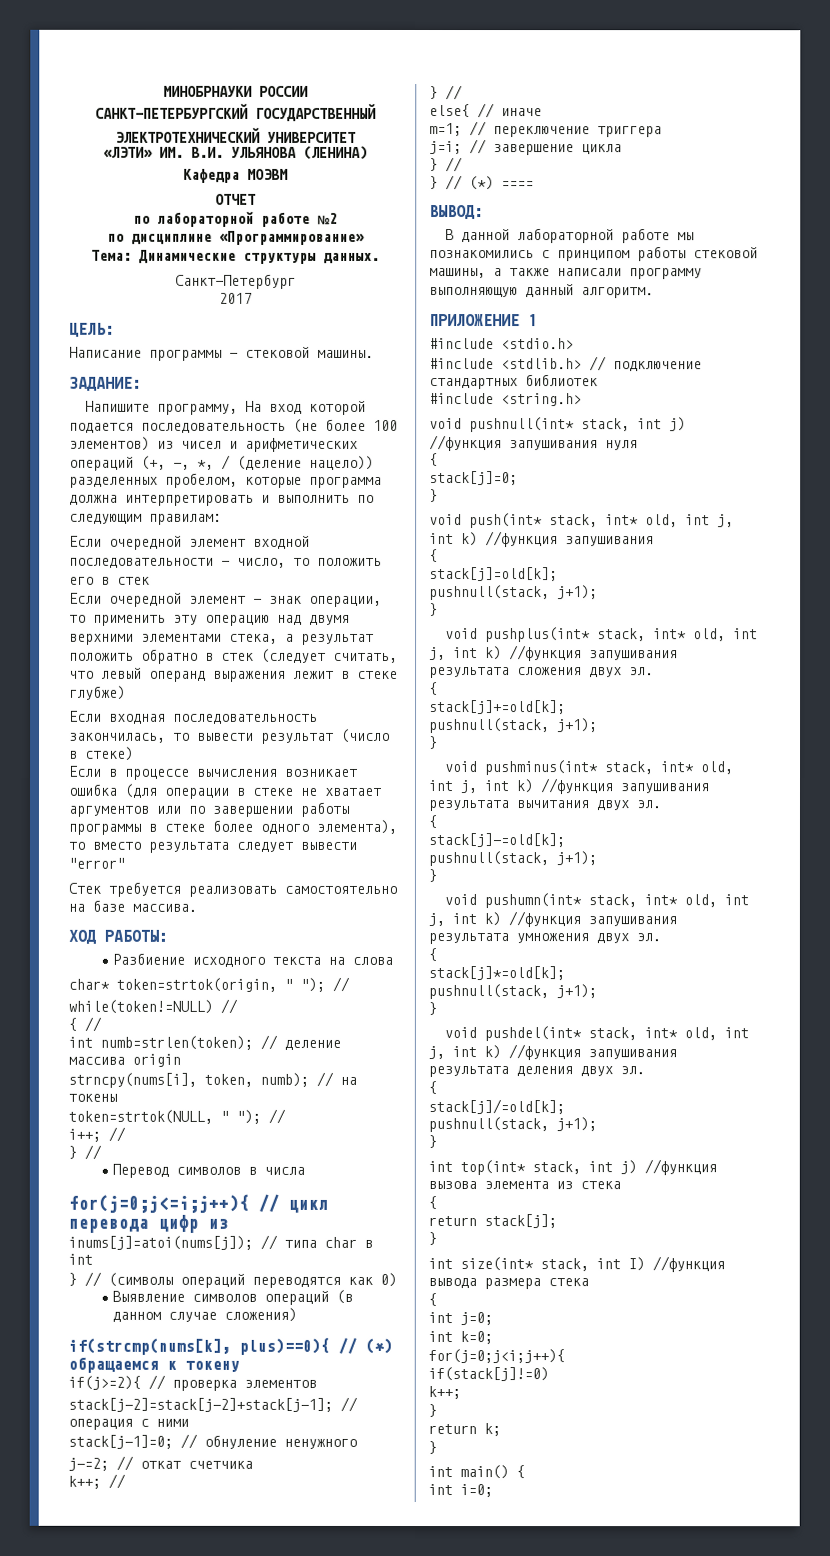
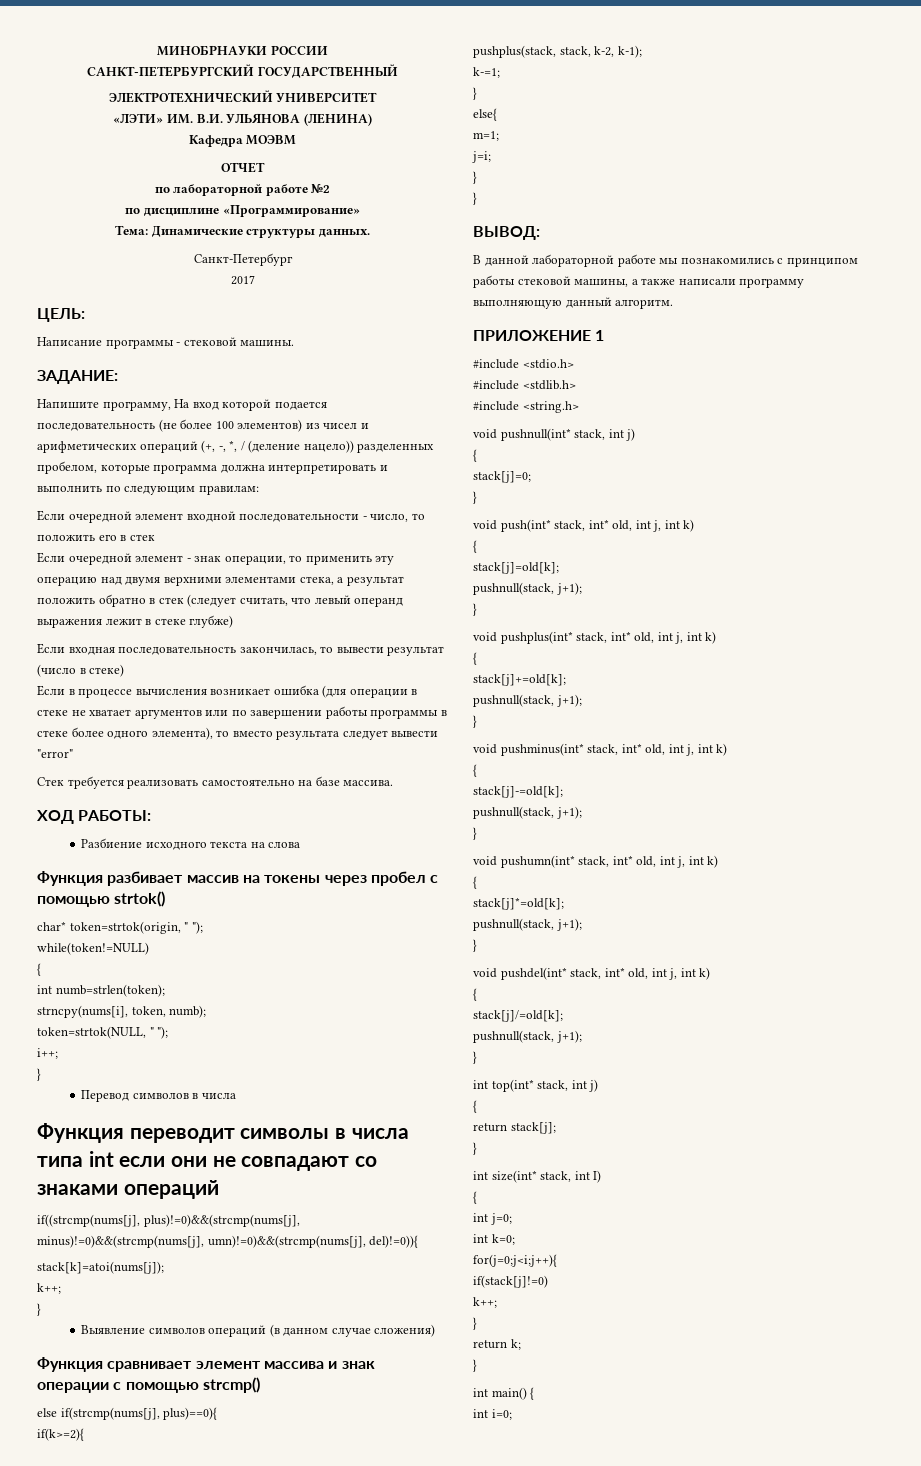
(394, 960) none -> [37,871,439,886] [37,891,166,907] // Функция разбивает массив на токены через пробел с помощью strtok()
[332,976,350,992] // -> (203, 927) none
[220,998,238,1014] [68,1016,102,1032] // // { // -> [37,963,41,976] // {
[260,1034,341,1050] [68,1053,181,1067] // деление массива origin -> (165, 990) none
[316,1071,357,1087] [68,1093,117,1102] // на токены -> (207, 1011) none
[268,1108,286,1124] // -> (169, 1032) none
[108,1126,126,1142] [68,1144,102,1160] // // } // -> [37,1068,41,1081] // }
[68,1193,329,1213] [68,1214,229,1233] [68,1234,373,1250] [68,1253,93,1265] [68,1271,397,1288] for(j=0;j<=i;j++){ // цикл перевода цифр из // inums[j]=atoi(nums[j]); // типа char в int // } // (символы операций переводятся как 0) -> [37,1123,409,1143] [37,1151,378,1171] [37,1180,219,1199] [37,1214,300,1227] [37,1235,419,1248] [37,1261,164,1274] [37,1283,61,1294] [37,1303,41,1316] Функция переводит символы в числа типа int если они не совпадают со знаками операций // if((strcmp(nums[j], plus)!=0)&&(strcmp(nums[j], minus)!=0)&&(strcmp(nums[j], umn)!=0)&&(strcmp(nums[j], del)!=0)){ // stack[k]=atoi(nums[j]); // k++; // }
[68,1337,393,1355] [68,1356,240,1373] [68,1374,317,1391] [68,1396,358,1412] [68,1418,189,1430] [68,1433,357,1449] [68,1455,253,1471] [68,1473,126,1489] [429,85,463,101] if(strcmp(nums[k], plus)==0){ // (*) обращаемся к токену // if(j>=2){ // проверка элементов // stack[j-2]=stack[j-2]+stack[j-1]; // операция с ними // stack[j-1]=0; // обнуление ненужного // j-=2; // откат счетчика // k++; // // } // -> [37,1357,375,1372] [37,1377,260,1393] [37,1407,218,1420] [37,1428,84,1441] [473,45,642,58] [473,67,500,78] [473,87,477,100] Функция сравнивает элемент массива и знак операции с помощью strcmp() // else if(strcmp(nums[j], plus)==0){ // if(k>=2){ // pushplus(stack, stack, k-2, k-1); // k-=1; // }
[477,103,542,119] // иначе -> (497, 114) none
[469,121,662,138] [429,139,622,156] [429,157,463,173] [429,175,534,191] // переключение триггера // j=i; // завершение цикла // } // // } // (*) ==== -> [472,151,491,163] [473,171,477,184] [473,192,477,205] // j=i; // } // }
[589,356,702,372] [429,374,598,390] // подключение стандартных библиотек -> (576, 385) none
[429,435,638,452] //функция запушивания нуля -> (636, 434) none
[485,531,654,548] //функция запушивания -> (695, 525) none
[509,645,678,662] [429,667,654,679] //функция запушивания результата сложения двух эл. -> (717, 637) none
[540,778,709,795] [428,800,661,812] //функция запушивания результата вычитания двух эл. -> (728, 749) none
[508,911,677,928] [428,933,661,945] //функция запушивания результата умножения двух эл. -> (719, 861) none
[508,1044,677,1061] [428,1066,645,1078] //функция запушивания результата деления двух эл. -> (711, 973) none
[644,1159,717,1176] [428,1181,621,1190] //функция вызова элемента из стека -> (599, 1085) none
[652,1256,725,1273] [428,1278,589,1290] //функция вывода размера стека -> (602, 1176) none

